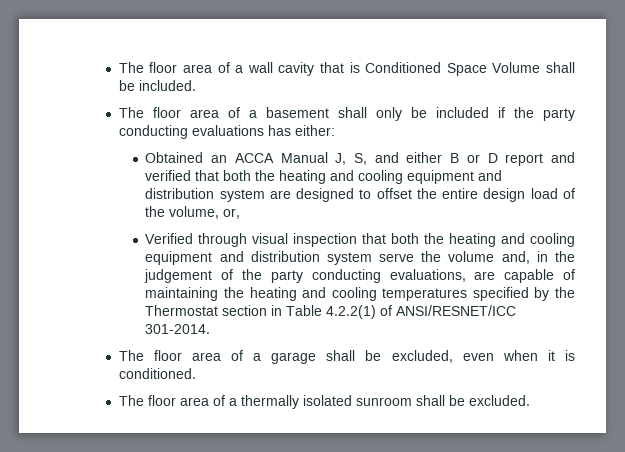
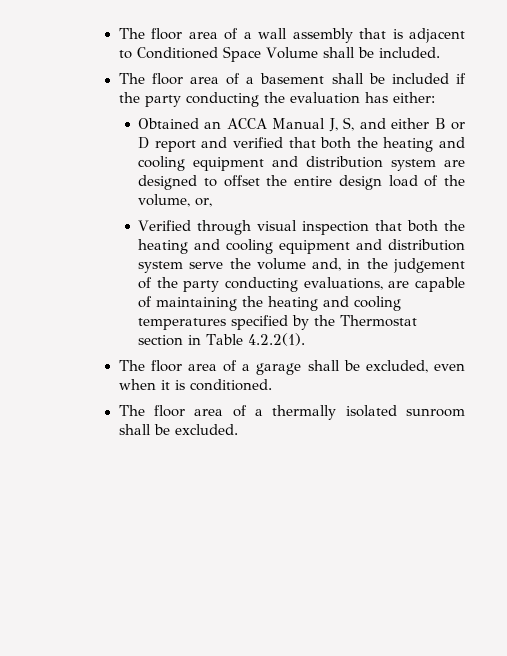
[278,62,315,76] cavity -> [292,28,353,43] assembly
(360, 67) none -> [409,28,466,43] [118,50,132,59] adjacent to
[375,107,402,121] only -> (364, 78) none
[191,125,264,136] evaluations -> [263,92,360,104] the evaluation
[326,305,517,319] [145,324,211,334] 4.2.2(1) of ANSI/RESNET/ICC 301-2014. -> [248,333,306,346] 4.2.2(1).

